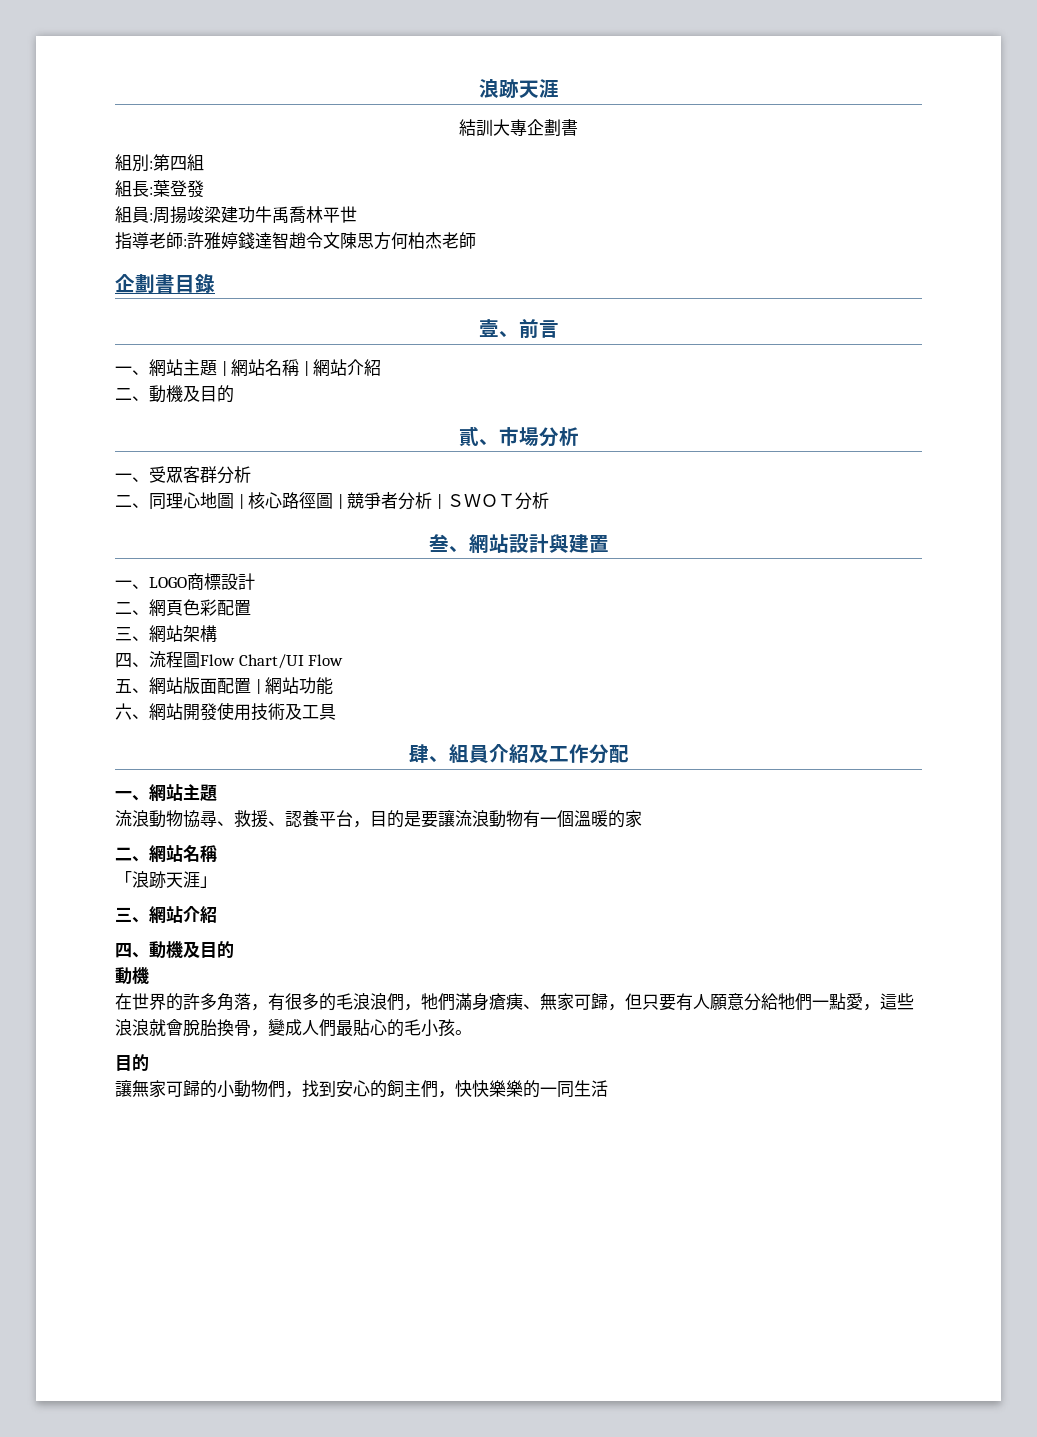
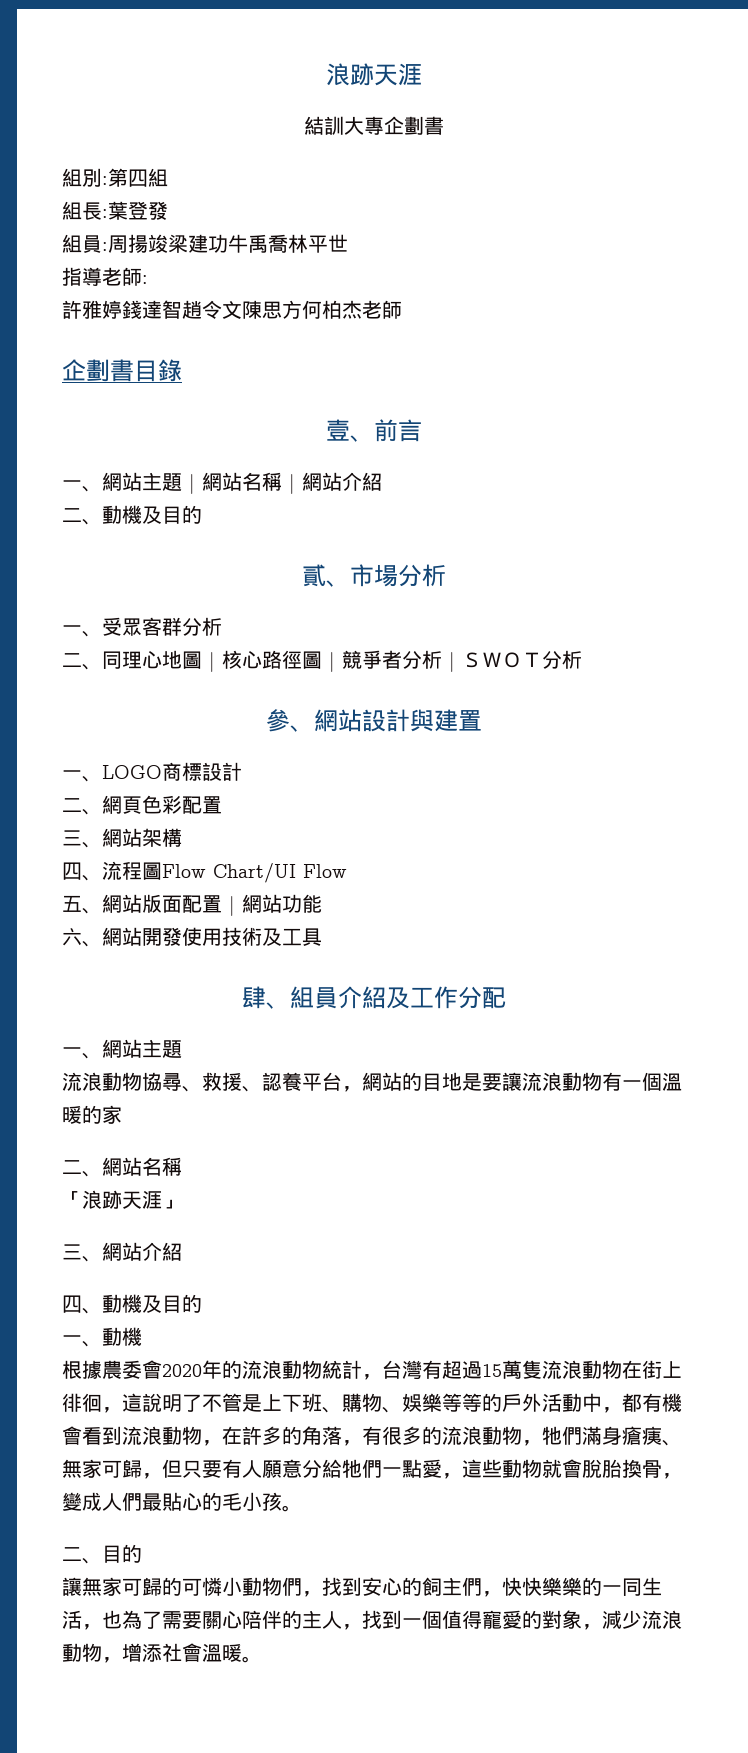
(187, 243) none -> (148, 279) //
[428,534,449,552] 叁 -> [266,709,290,732] 參
[370,810,404,828] 目的 -> [362,1072,462,1091] 網站的目地
(234, 949) none -> [62,1335,102,1347] 一、
[115,993,217,1011] 在世界的許多 -> [62,1360,682,1380] [62,1393,682,1413] [62,1426,302,1446] 根據農委會2020年的流浪動物統計，台灣有超過15萬隻流浪動物在街上徘徊，這說明了不管是上下班、購物、娛樂等等的戶外活動中，都有機會看到流浪動物，在許多的
[336,993,404,1011] 毛浪浪們 -> [442,1426,522,1445] 流浪動物
[115,1019,149,1036] 浪浪 -> [502,1459,542,1478] 動物
(472, 1032) none -> [62,1547,102,1564] 二、
(217, 1089) none -> [182,1577,222,1596] 可憐
(608, 1088) none -> [82,1610,682,1630] [62,1643,262,1663] ，也為了需要關心陪伴的主人，找到一個值得寵愛的對象，減少流浪動物，增添社會溫暖。

